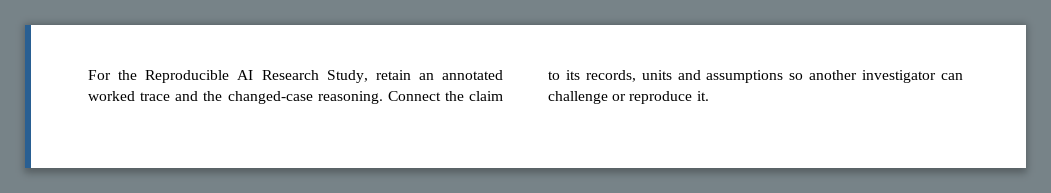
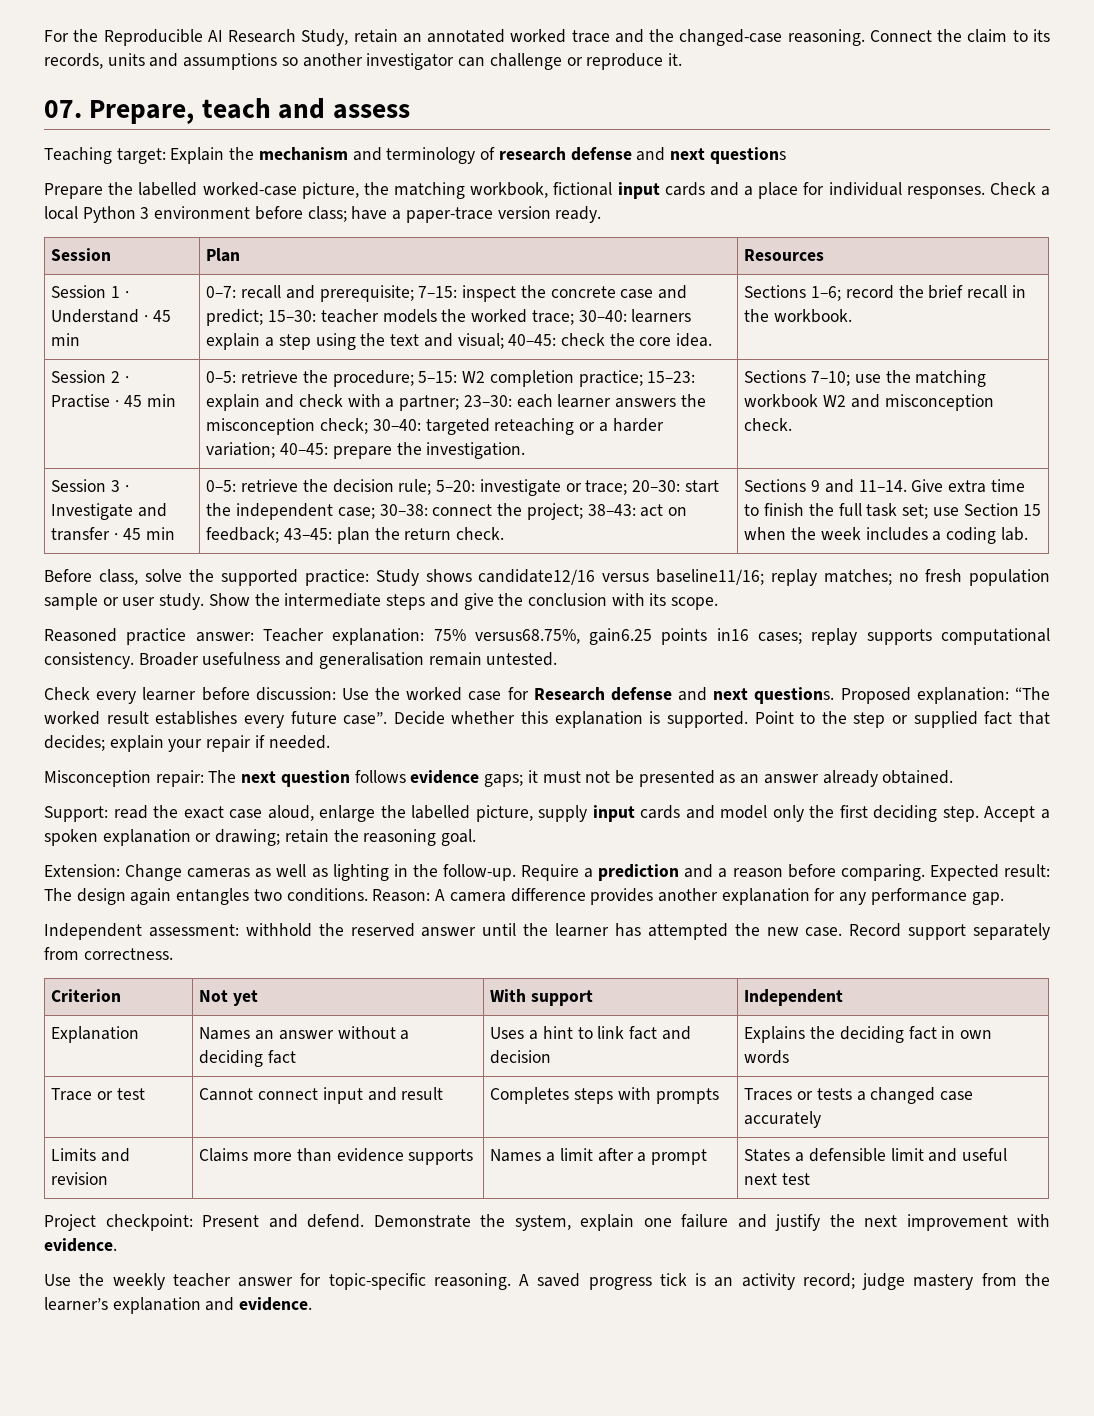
(709, 96) none -> [44,98,410,124] [44,147,786,164] [44,182,1050,199] [44,206,602,223] [51,248,112,261] [206,248,241,262] [744,249,825,261] [51,285,129,298] [51,309,171,323] [51,333,81,346] [206,285,687,302] [206,309,692,326] [206,333,713,350] [744,285,1026,301] [744,309,853,323] [51,370,129,383] [51,394,176,408] [206,370,696,387] [206,394,706,411] [206,418,664,435] [206,442,526,459] [744,370,987,387] [744,394,994,411] [744,418,793,431] [51,479,129,492] [51,503,168,520] [51,527,175,541] [206,479,719,496] [206,503,687,520] [206,527,505,544] [744,479,1025,493] [744,503,1042,519] [744,527,1028,544] [44,569,1050,586] [44,593,719,610] [44,628,1050,645] [44,652,558,669] [44,687,1050,704] [44,711,1051,728] [44,735,330,752] [44,770,954,787] [44,805,1050,822] [44,829,477,846] [44,864,1050,881] [44,888,1004,905] [44,923,1050,940] [44,947,173,960] [51,989,122,1002] [199,990,259,1006] [490,989,594,1006] [744,989,844,1006] [51,1026,140,1043] [199,1026,410,1040] [199,1050,297,1067] [490,1026,691,1040] [490,1050,552,1064] [744,1026,993,1043] [744,1050,790,1064] [51,1088,145,1101] [199,1087,444,1104] [490,1087,719,1104] [744,1087,974,1104] [744,1111,822,1128] [51,1148,131,1162] [51,1172,109,1185] [199,1148,474,1165] [490,1148,708,1165] [744,1148,1008,1162] [744,1173,811,1185] [44,1214,1050,1231] [44,1238,117,1252] [44,1273,1051,1290] [44,1297,313,1314] // 07. Prepare, teach and assess // Teaching target: Explain the mechanism and terminology of research defense and next questions // Prepare the labelled worked-case picture, the matching workbook, fictional input cards and a place for individual responses. Check a local Python 3 environment before class; have a paper-trace version ready. // Session | Plan | Resources // Session 1 · Understand · 45 min | 0–7: recall and prerequisite; 7–15: inspect the concrete case and predict; 15–30: teacher models the worked trace; 30–40: learners explain a step using the text and visual; 40–45: check the core idea. | Sections 1–6; record the brief recall in the workbook. // Session 2 · Practise · 45 min | 0–5: retrieve the procedure; 5–15: W2 completion practice; 15–23: explain and check with a partner; 23–30: each learner answers the misconception check; 30–40: targeted reteaching or a harder variation; 40–45: prepare the investigation. | Sections 7–10; use the matching workbook W2 and misconception check. // Session 3 · Investigate and transfer · 45 min | 0–5: retrieve the decision rule; 5–20: investigate or trace; 20–30: start the independent case; 30–38: connect the project; 38–43: act on feedback; 43–45: plan the return check. | Sections 9 and 11–14. Give extra time to finish the full task set; use Section 15 when the week includes a coding lab. // Before class, solve the supported practice: Study shows candidate12/16 versus baseline11/16; replay matches; no fresh population sample or user study. Show the intermediate steps and give the conclusion with its scope. // Reasoned practice answer: Teacher explanation: 75% versus68.75%, gain6.25 points in16 cases; replay supports computational consistency. Broader usefulness and generalisation remain untested. // Check every learner before discussion: Use the worked case for Research defense and next questions. Proposed explanation: “The worked result establishes every future case”. Decide whether this explanation is supported. Point to the step or supplied fact that decides; explain your repair if needed. // Misconception repair: The next question follows evidence gaps; it must not be presented as an answer already obtained. // Support: read the exact case aloud, enlarge the labelled picture, supply input cards and model only the first deciding step. Accept a spoken explanation or drawing; retain the reasoning goal. // Extension: Change cameras as well as lighting in the follow-up. Require a prediction and a reason before comparing. Expected result: The design again entangles two conditions. Reason: A camera difference provides another explanation for any performance gap. // Independent assessment: withhold the reserved answer until the learner has attempted the new case. Record support separately from correctness. // Criterion | Not yet | With support | Independent // Explanation | Names an answer without a deciding fact | Uses a hint to link fact and decision | Explains the deciding fact in own words // Trace or test | Cannot connect input and result | Completes steps with prompts | Traces or tests a changed case accurately // Limits and revision | Claims more than evidence supports | Names a limit after a prompt | States a defensible limit and useful next test // Project checkpoint: Present and defend. Demonstrate the system, explain one failure and justify the next improvement with evidence. // Use the weekly teacher answer for topic-specific reasoning. A saved progress tick is an activity record; judge mastery from the learner’s explanation and evidence.

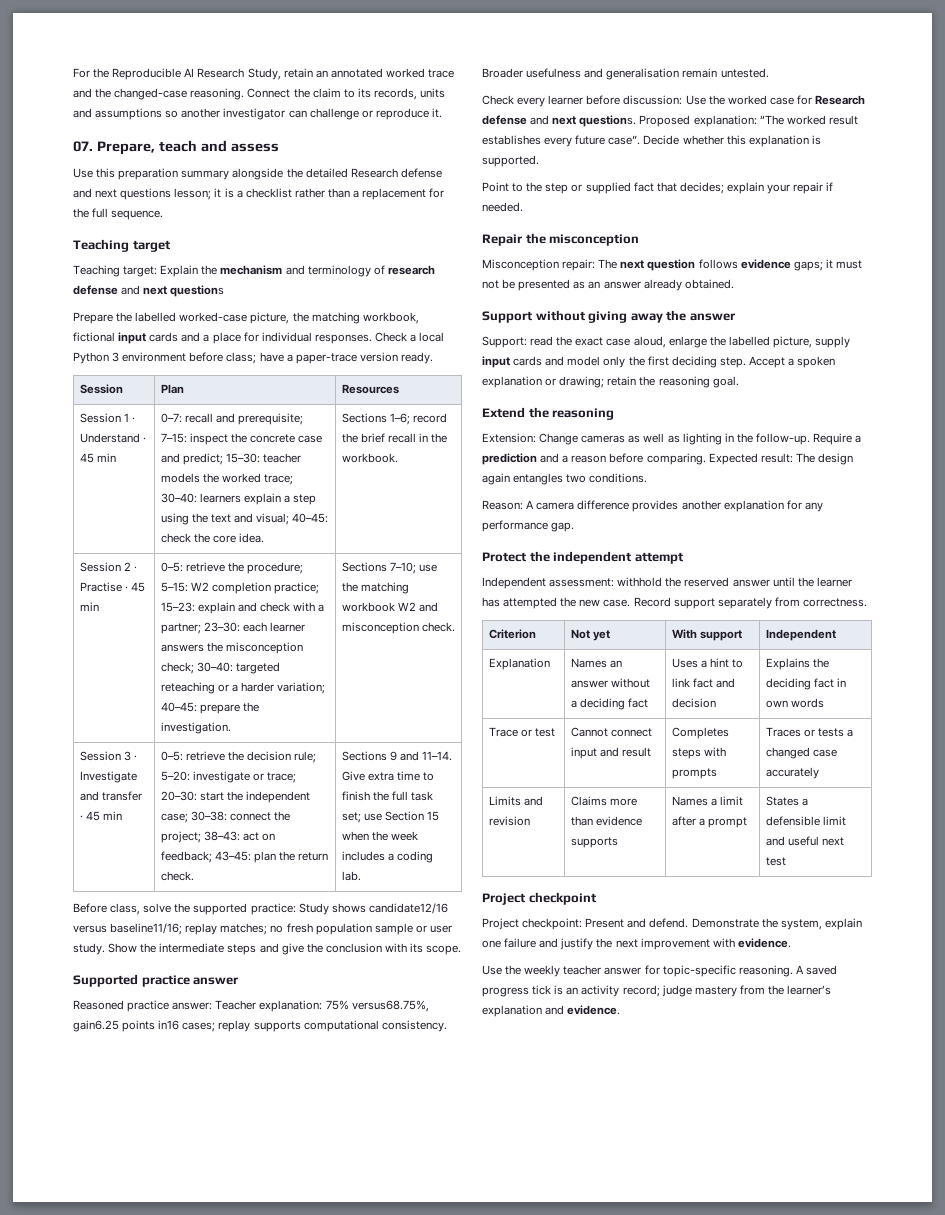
(410, 111) none -> [73,168,442,180] [73,188,445,200] [73,208,164,220] [73,239,171,252] // Use this preparation summary alongside the detailed Research defense and next questions lesson; it is a checklist rather than a replacement for the full sequence. // Teaching target
(719, 603) none -> [73,974,239,987] // Supported practice answer
(748, 719) none -> (539, 161) //
(330, 742) none -> [482,233,640,246] // Repair the misconception
(954, 777) none -> [482,310,735,323] // Support without giving away the answer
(477, 837) none -> [482,407,615,420] // Extend the reasoning
(368, 895) none -> (648, 478) //
(1004, 898) none -> [482,551,684,564] // Protect the independent attempt
(811, 1179) none -> [482,892,597,905] // Project checkpoint

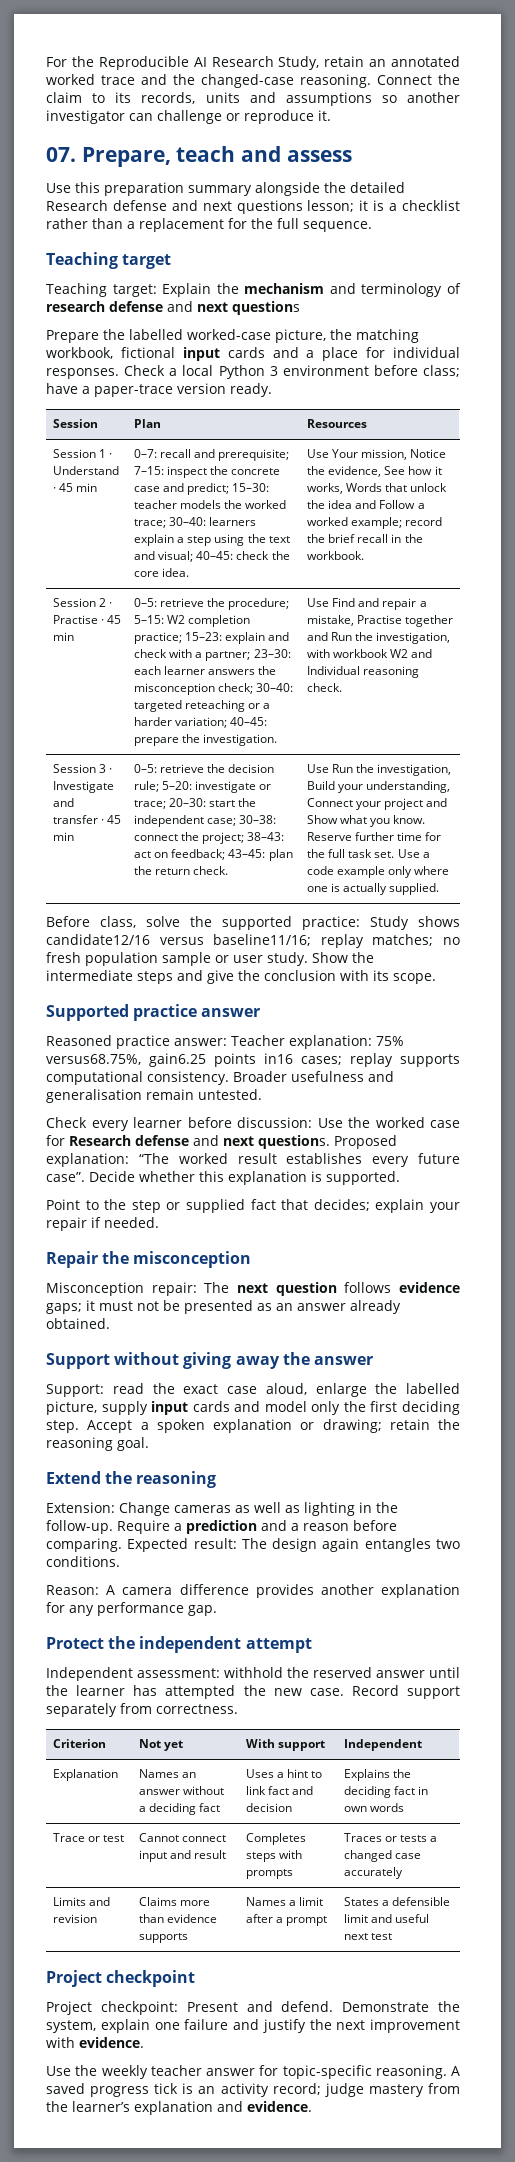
[341,413,411,425] Sections 1–6; -> [306,449,447,460] [306,466,442,477] [306,483,448,494] [306,500,425,509] [306,517,402,529] Use Your mission, Notice the evidence, See how it works, Words that unlock the idea and Follow a worked example;
[341,562,438,574] [341,582,410,594] Sections 7–10; use the matching -> [306,598,427,610] [306,615,454,627] [306,632,451,644] [306,649,330,658] Use Find and repair a mistake, Practise together and Run the investigation, with
[341,622,419,634] misconception -> [306,666,419,678] Individual reasoning
[341,751,453,761] [341,771,435,781] [341,791,434,801] [341,811,440,823] [341,831,419,841] [341,851,434,863] [341,871,361,881] Sections 9 and 11–14. Give extra time to finish the full task set; use Section 15 when the week includes a coding lab. -> [306,764,452,776] [306,781,451,793] [306,798,448,810] [306,815,426,827] [306,832,442,841] [306,849,430,858] [306,866,450,878] [306,883,440,895] Use Run the investigation, Build your understanding, Connect your project and Show what you know. Reserve further time for the full task set. Use a code example only where one is actually supplied.

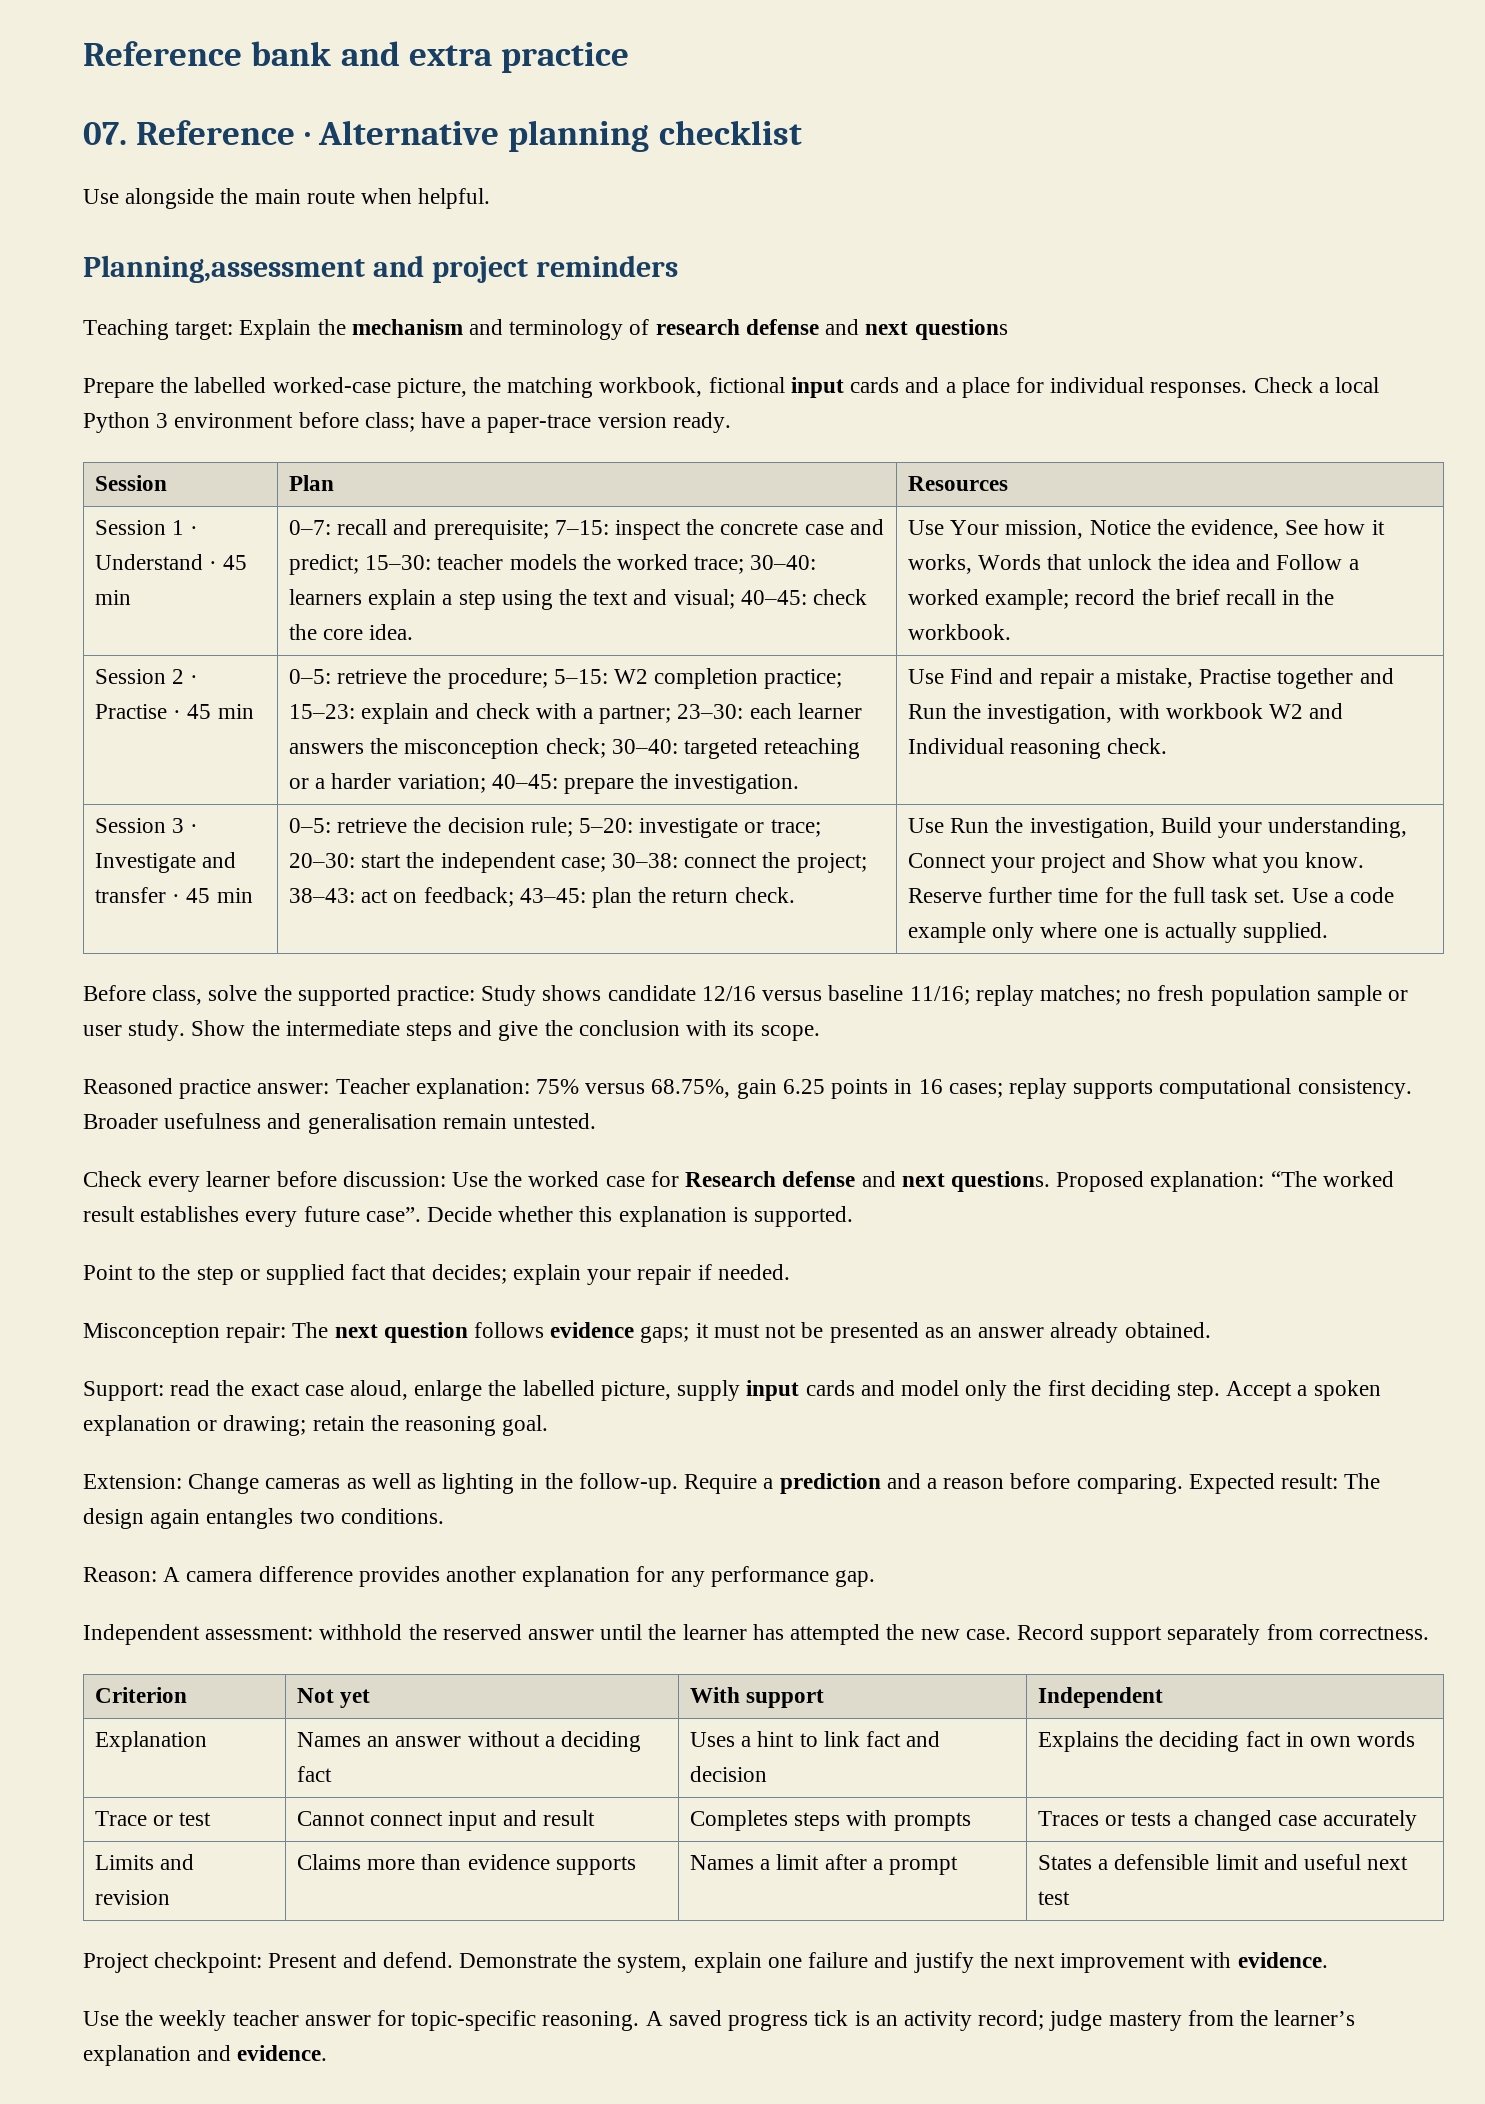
[46,56,460,70] [46,74,460,88] [46,92,460,106] [46,110,331,124] [46,146,352,167] [46,182,405,196] [46,200,461,214] [46,218,372,232] [46,252,172,269] For the Reproducible AI Research Study, retain an annotated worked trace and the changed-case reasoning. Connect the claim to its records, units and assumptions so another investigator can challenge or reproduce it. // 07. Prepare, teach and assess // Use this preparation summary alongside the detailed Research defense and next questions lesson; it is a checklist rather than a replacement for the full sequence. // Teaching target -> [83,41,630,73] [83,120,802,152] [83,188,491,209] [83,255,678,283] Reference bank and extra practice // 07. Reference · Alternative planning checklist // Use alongside the main route when helpful. // Planning,assessment and project reminders
[46,934,312,946] candidate12/16 versus baseline11/16; -> [607,985,970,1005] candidate 12/16 versus baseline 11/16;
[46,1004,261,1021] // Supported practice answer -> (820, 1033) none
[46,1053,293,1067] versus68.75%, gain6.25 points in16 -> [585,1079,943,1099] versus 68.75%, gain 6.25 points in 16
[46,1251,252,1268] // Repair the misconception -> (790, 1272) none
[46,1352,373,1369] // Support without giving away the answer -> (1211, 1330) none
[46,1471,217,1488] // Extend the reasoning -> (549, 1425) none
[46,1636,312,1653] // Protect the independent attempt -> (876, 1578) none
[46,1970,196,1987] // Project checkpoint -> (1070, 1898) none

